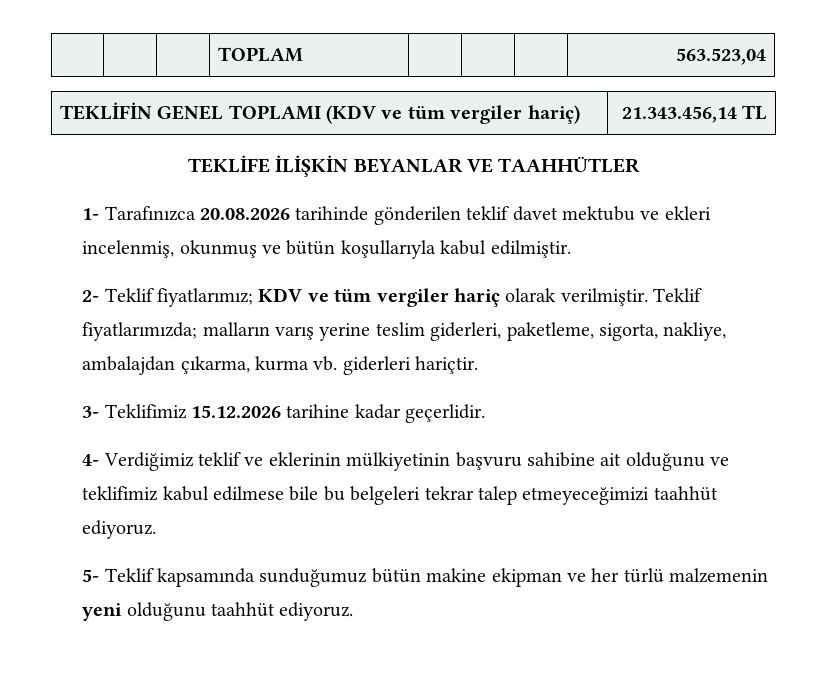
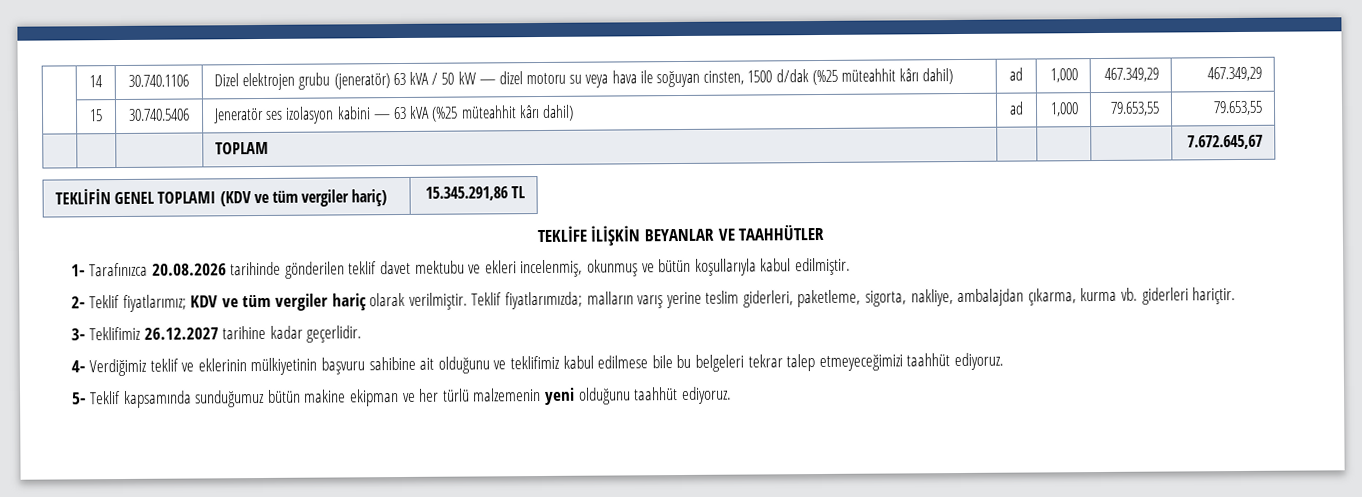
(217, 54) none -> [89,75,103,88] [128,74,189,87] [214,68,954,91] [1009,67,1023,81] [1049,68,1078,83] [1103,67,1159,82] [1206,66,1262,82] [89,109,103,122] [128,108,190,121] [213,104,574,124] [1009,101,1024,115] [1049,102,1079,117] [1109,101,1160,116] [1212,100,1263,116] | 14 | 30.740.1106 | Dizel elektrojen grubu (jeneratör) 63 kVA / 50 kW — dizel motoru su veya hava ile soğuyan cinsten, 1500 d/dak (%25 müteahhit kârı dahil) | ad | 1,000 | 467.349,29 | 467.349,29 // | 15 | 30.740.5406 | Jeneratör ses izolasyon kabini — 63 kVA (%25 müteahhit kârı dahil) | ad | 1,000 | 79.653,55 | 79.653,55 //
[676,48,767,65] 563.523,04 -> [1186,134,1263,150] 7.672.645,67
[621,106,737,123] 21.343.456,14 -> [424,186,508,201] 15.345.291,86
[191,405,282,418] 15.12.2026 -> [143,327,219,340] 26.12.2027

